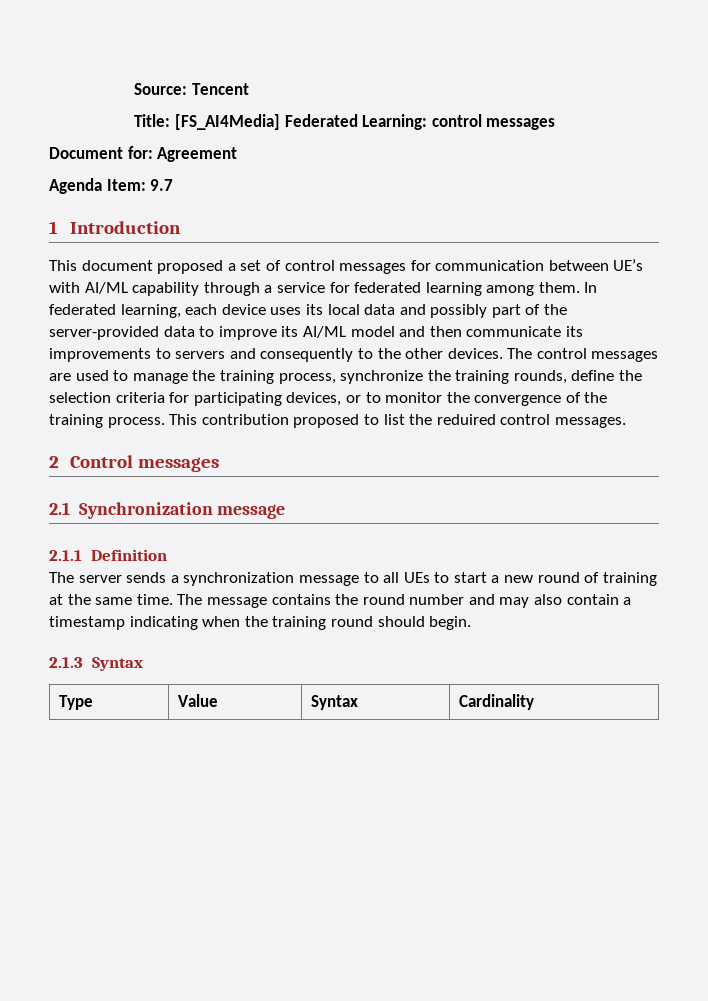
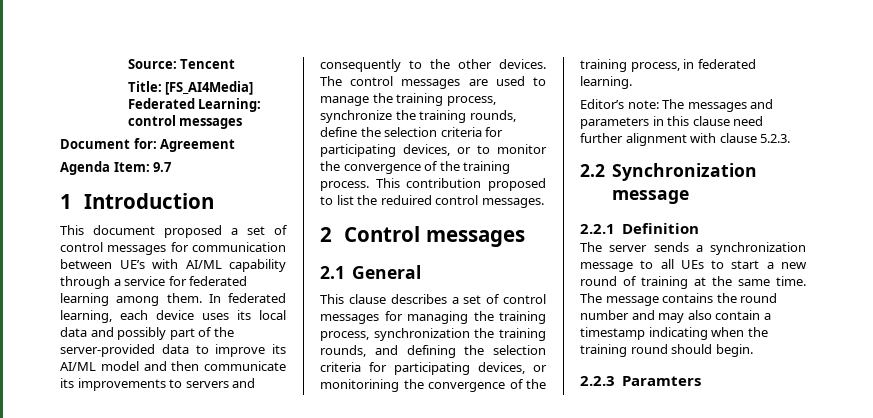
(70, 508) none -> [351,265,421,279] [320,294,546,304] [320,311,546,324] [320,328,546,341] [320,345,546,358] [320,362,547,375] [320,379,546,392] [580,59,756,72] [580,76,632,89] [580,99,774,112] [580,116,764,129] [580,133,791,146] [580,164,605,177] General // This clause describes a set of control messages for managing the training process, synchronization the training rounds, and defining the selection criteria for participating devices, or monitorining the convergence of the training process, in federated learning. // Editor’s note: The messages and parameters in this clause need further alignment with clause 5.2.3. // 2.2
[49,550,82,561] 2.1.1 -> [580,224,615,234] 2.2.1
[49,657,143,671] [59,695,94,710] [178,694,219,707] [311,695,359,710] [459,694,535,710] 2.1.3 Syntax // Type | Value | Syntax | Cardinality -> [580,376,701,386] 2.2.3 Paramters

